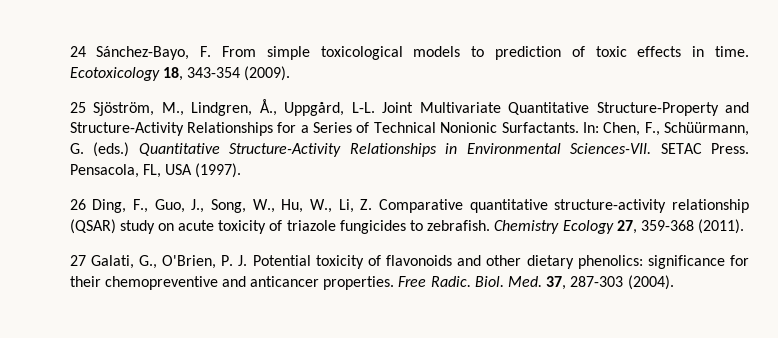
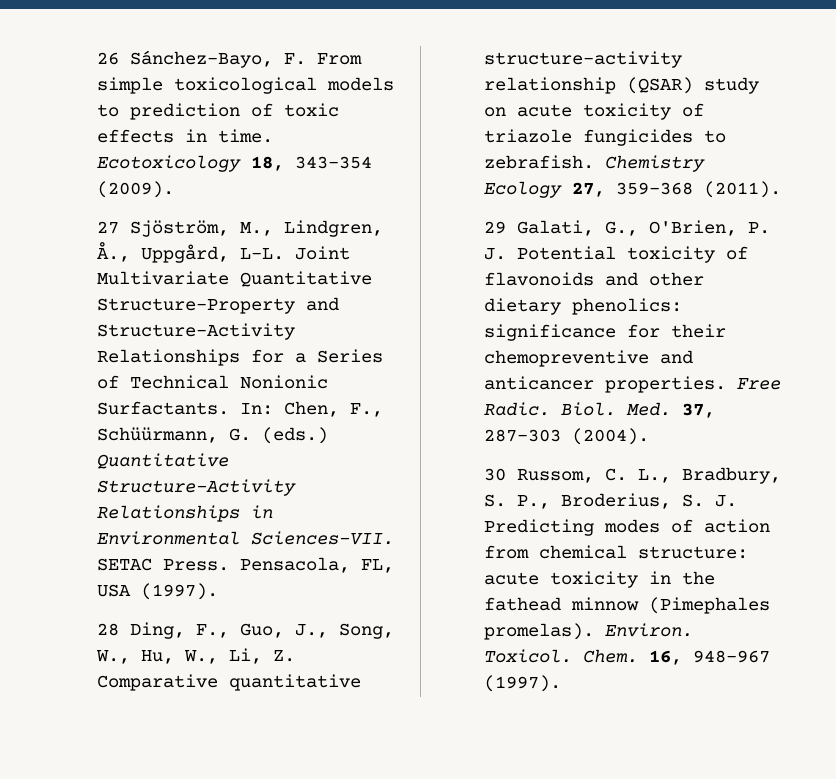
[69,46,86,57] 24 -> [96,52,119,65] 26
[69,102,86,113] 25 -> [96,221,119,234] 27
[69,199,86,210] 26 -> [96,623,119,636] 28
[69,255,86,266] 27 -> [483,221,506,234] 29
(674, 282) none -> [483,467,781,484] [483,493,737,509] [483,519,770,536] [483,545,748,559] [483,571,715,588] [483,597,770,614] [483,623,693,640] [483,649,770,665] [483,675,561,692] // 30 Russom, C. L., Bradbury, S. P., Broderius, S. J. Predicting modes of action from chemical structure: acute toxicity in the fathead minnow (Pimephales promelas). Environ. Toxicol. Chem. 16, 948-967 (1997).

